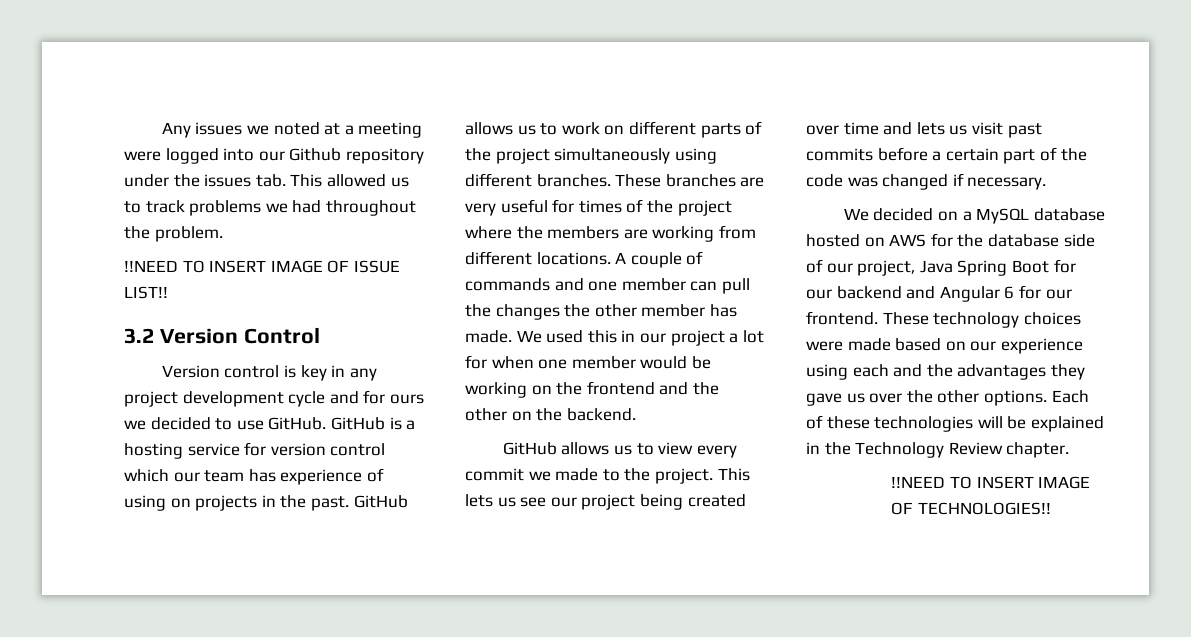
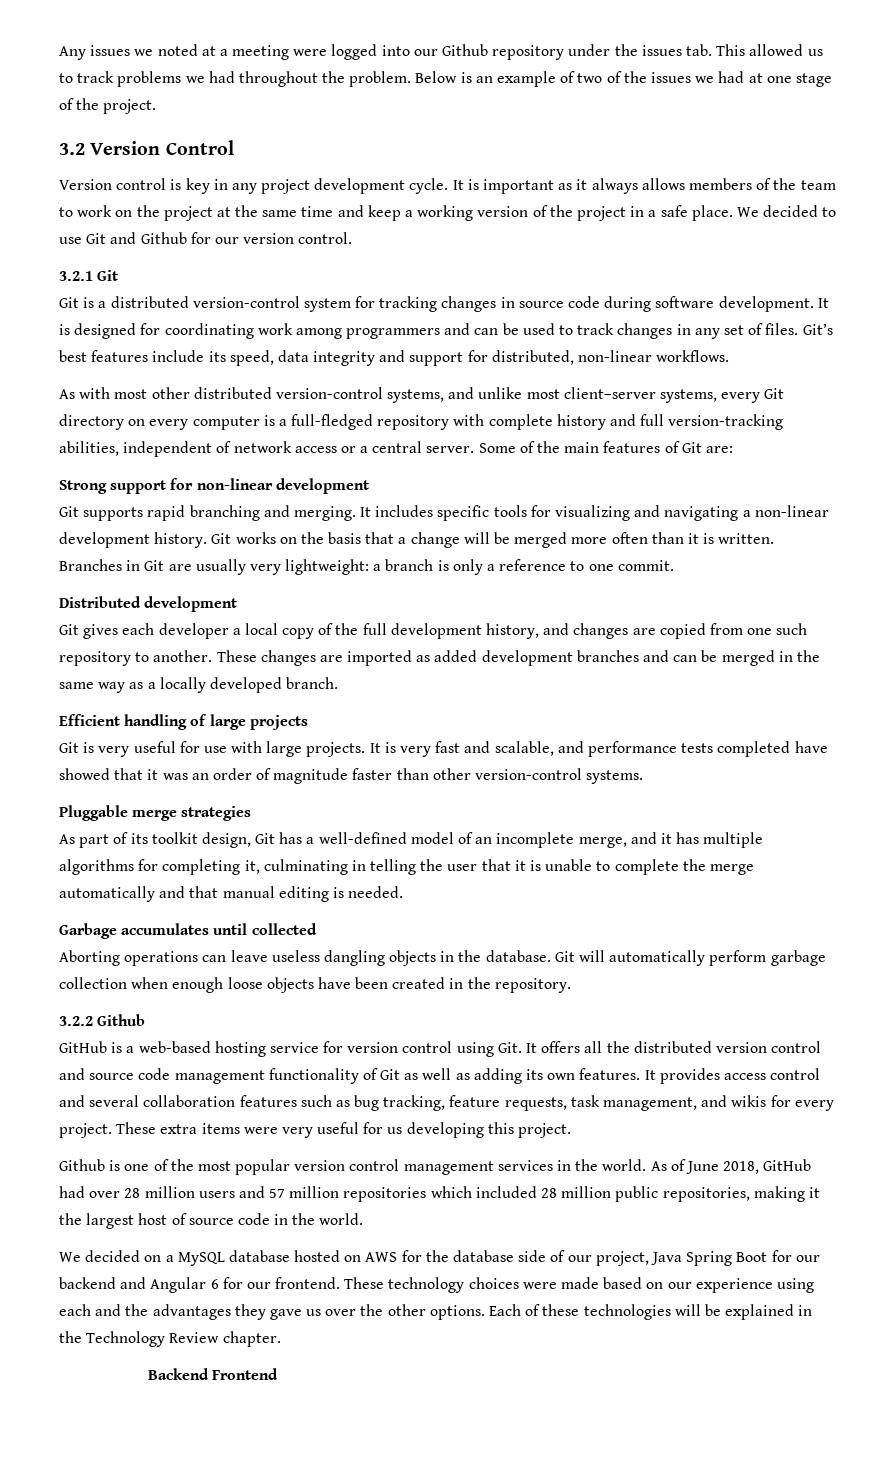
[124,260,400,273] [124,286,168,299] // !!NEED TO INSERT IMAGE OF ISSUE LIST!! -> [415,71,832,87] [59,98,157,114] Below is an example of two of the issues we had at one stage of the project.
[288,390,424,407] [124,417,327,430] cycle and for ours we decided to use GitHub. -> [409,178,836,194] [59,205,837,221] [59,232,353,244] [59,270,119,281] [59,296,829,312] [59,323,833,339] [59,350,730,366] [59,387,785,403] [59,414,784,430] [59,441,733,457] [59,478,369,494] [59,505,829,521] [59,532,775,548] [59,559,674,575] [59,596,238,612] [59,623,808,639] [59,650,820,666] [59,677,339,693] [59,714,308,730] [59,741,828,757] [59,768,644,784] [59,805,252,821] [59,832,764,848] [59,859,754,875] [59,886,404,902] [59,923,317,939] [59,950,826,966] [59,977,571,993] [59,1014,146,1026] cycle. It is important as it always allows members of the team to work on the project at the same time and keep a working version of the project in a safe place. We decided to use Git and Github for our version control. // 3.2.1 Git // Git is a distributed version-control system for tracking changes in source code during software development. It is designed for coordinating work among programmers and can be used to track changes in any set of files. Git’s best features include its speed, data integrity and support for distributed, non-linear workflows. // As with most other distributed version-control systems, and unlike most client–server systems, every Git directory on every computer is a full-fledged repository with complete history and full version-tracking abilities, independent of network access or a central server. Some of the main features of Git are: // Strong support for non-linear development // Git supports rapid branching and merging. It includes specific tools for visualizing and navigating a non-linear development history. Git works on the basis that a change will be merged more often than it is written. Branches in Git are usually very lightweight: a branch is only a reference to one commit. // Distributed development // Git gives each developer a local copy of the full development history, and changes are copied from one such repository to another. These changes are imported as added development branches and can be merged in the same way as a locally developed branch. // Efficient handling of large projects // Git is very useful for use with large projects. It is very fast and scalable, and performance tests completed have showed that it was an order of magnitude faster than other version-control systems. // Pluggable merge strategies // As part of its toolkit design, Git has a well-defined model of an incomplete merge, and it has multiple algorithms for completing it, culminating in telling the user that it is unable to complete the merge automatically and that manual editing is needed. // Garbage accumulates until collected // Aborting operations can leave useless dangling objects in the database. Git will automatically perform garbage collection when enough loose objects have been created in the repository. // 3.2.2 Github //
(416, 425) none -> [138,1041,211,1053] web-based
[124,468,384,485] [124,495,408,511] [465,121,763,138] [465,148,717,164] [465,173,765,187] [465,199,732,216] [465,225,756,242] [465,251,704,268] [465,278,750,294] [465,304,737,320] [465,330,764,346] [465,355,711,369] [465,381,719,398] [465,408,636,421] [502,442,737,458] [465,468,750,484] [465,494,746,510] [806,122,1042,138] [806,147,1087,164] [806,173,1047,190] which our team has experience of using on projects in the past. GitHub allows us to work on different parts of the project simultaneously using different branches. These branches are very useful for times of the project where the members are working from different locations. A couple of commands and one member can pull the changes the other member has made. We used this in our project a lot for when one member would be working on the frontend and the other on the backend. // GitHub allows us to view every commit we made to the project. This lets us see our project being created over time and lets us visit past commits before a certain part of the code was changed if necessary. -> [456,1041,822,1057] [59,1068,821,1084] [59,1095,834,1111] [59,1122,572,1138] [59,1159,812,1175] [59,1186,820,1202] [59,1213,364,1229] using Git. It offers all the distributed version control and source code management functionality of Git as well as adding its own features. It provides access control and several collaboration features such as bug tracking, feature requests, task management, and wikis for every project. These extra items were very useful for us developing this project. // Github is one of the most popular version control management services in the world. As of June 2018, GitHub had over 28 million users and 57 million repositories which included 28 million public repositories, making it the largest host of source code in the world.
[891,476,1091,489] [891,502,1052,515] !!NEED TO INSERT IMAGE OF TECHNOLOGIES!! -> [148,1368,279,1380] Backend Frontend

